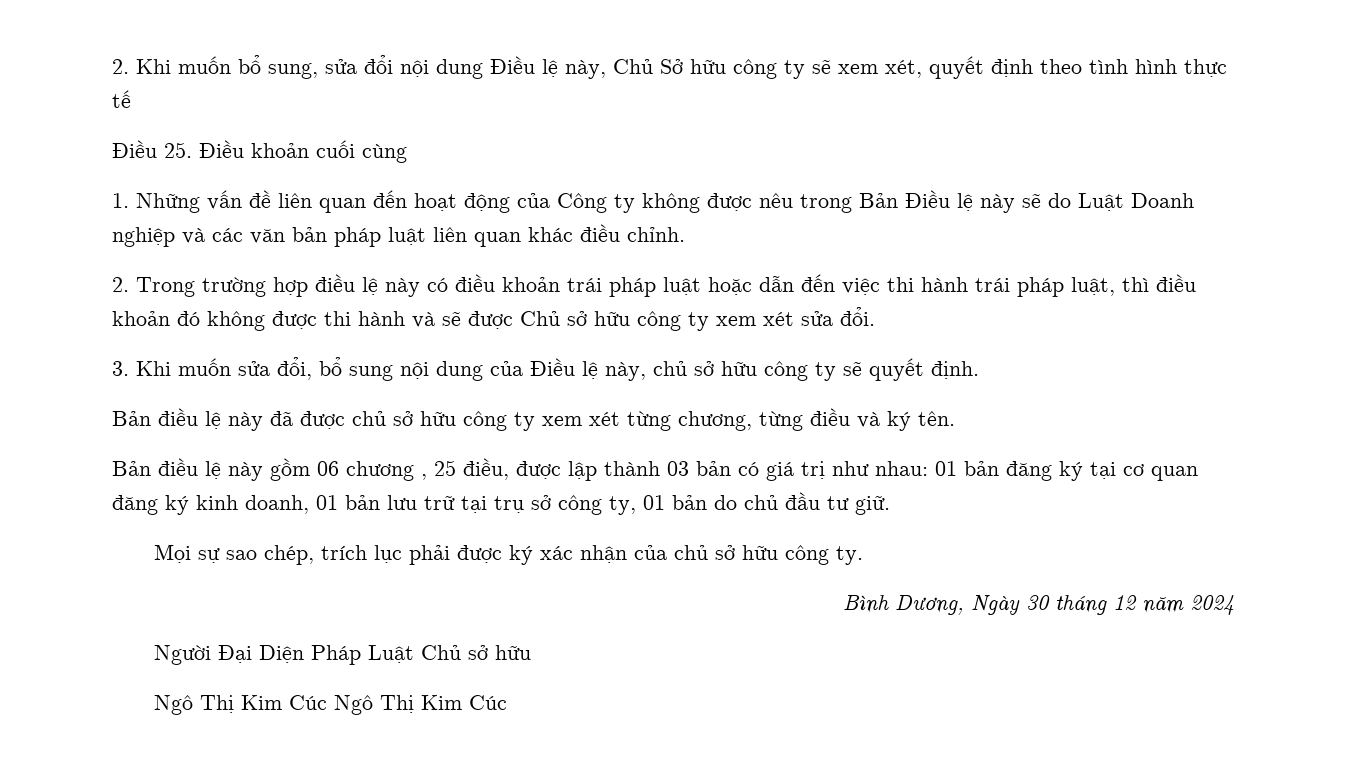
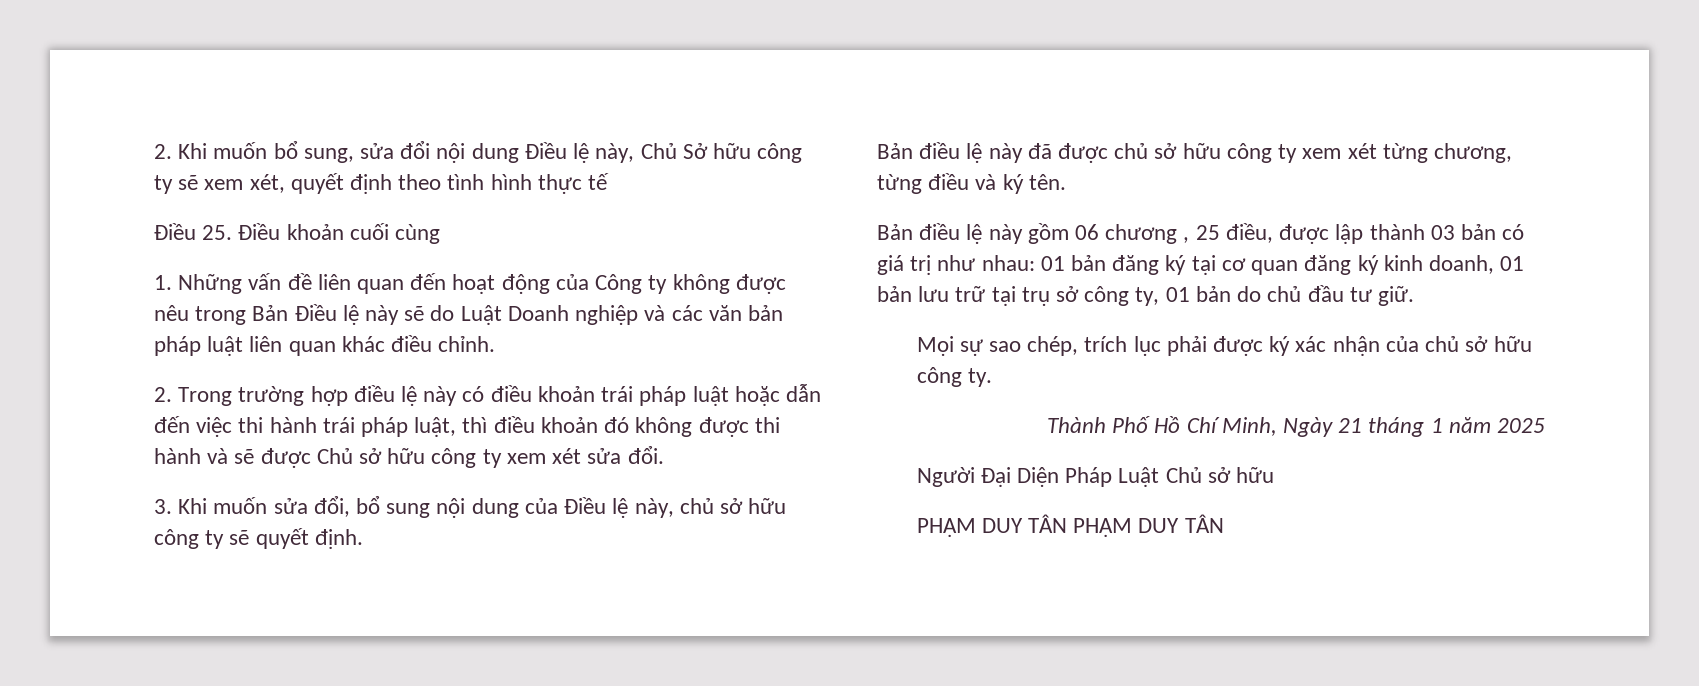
[843,595,1234,615] Bình Dương, Ngày 30 tháng 12 năm 2024 -> [1046,416,1545,437] Thành Phố Hồ Chí Minh, Ngày 21 tháng 1 năm 2025
[154,695,508,715] Ngô Thị Kim Cúc Ngô Thị Kim Cúc -> [916,514,1224,537] PHẠM DUY TÂN PHẠM DUY TÂN

